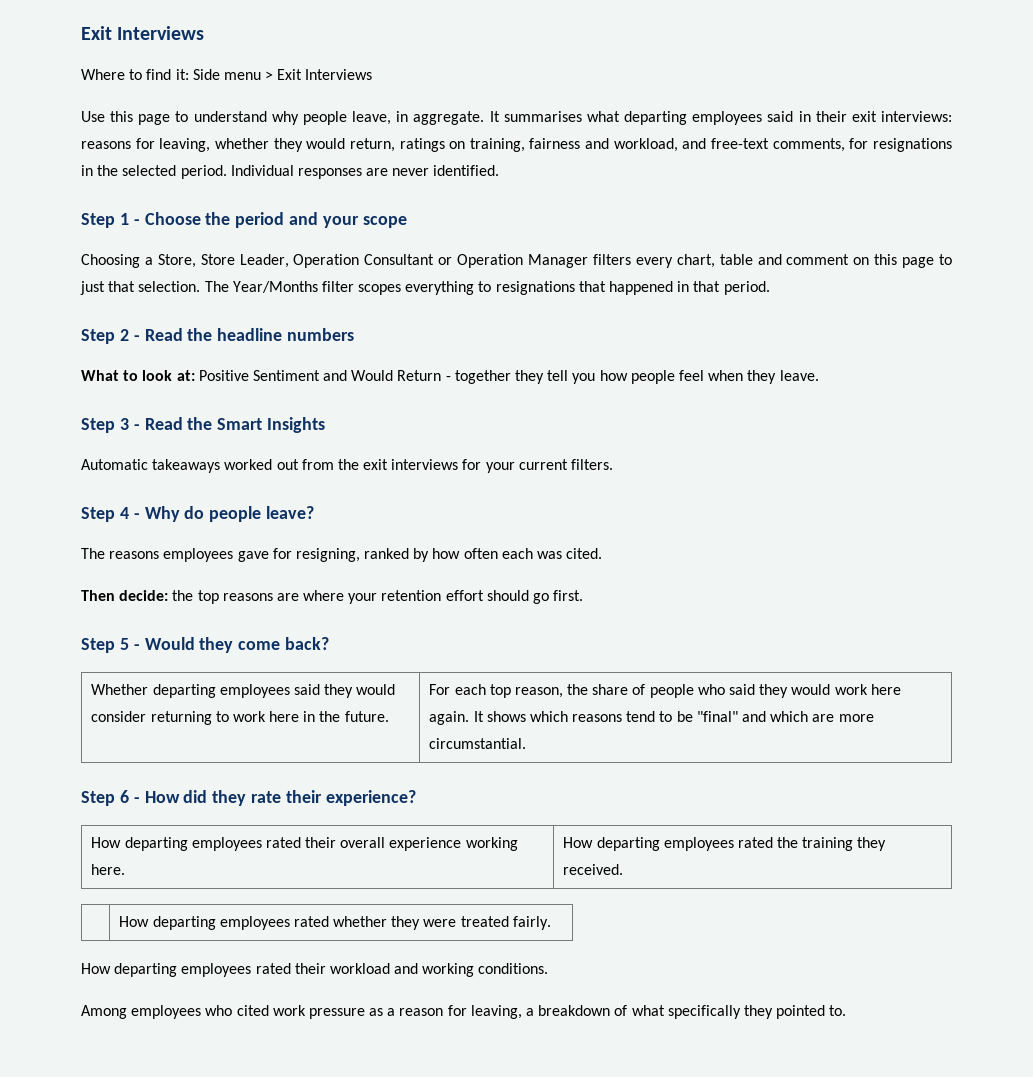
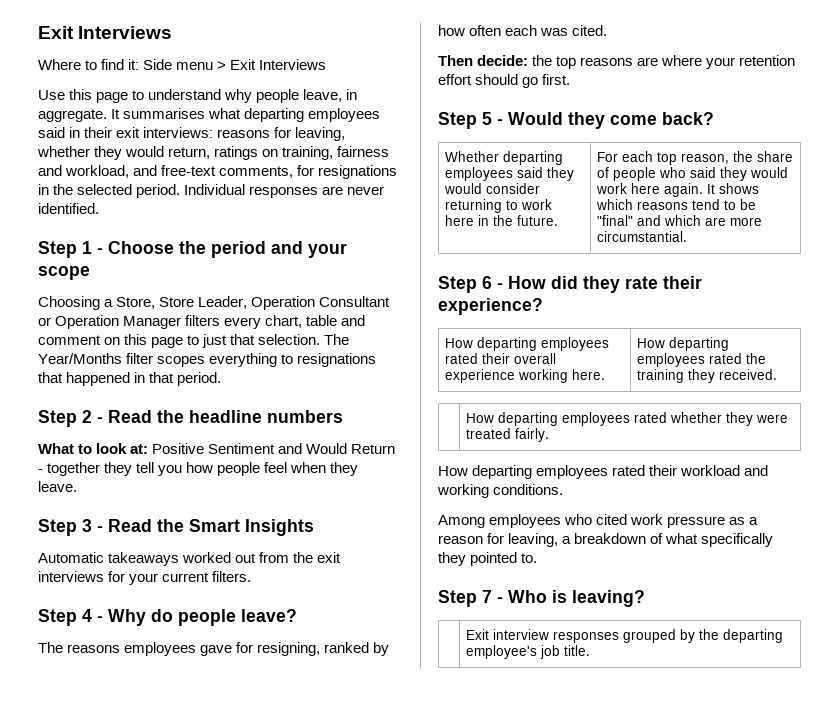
(847, 1010) none -> [438,590,645,607] [465,629,783,643] [465,645,590,659] // Step 7 - Who is leaving? // | Exit interview responses grouped by the departing employee's job title.

